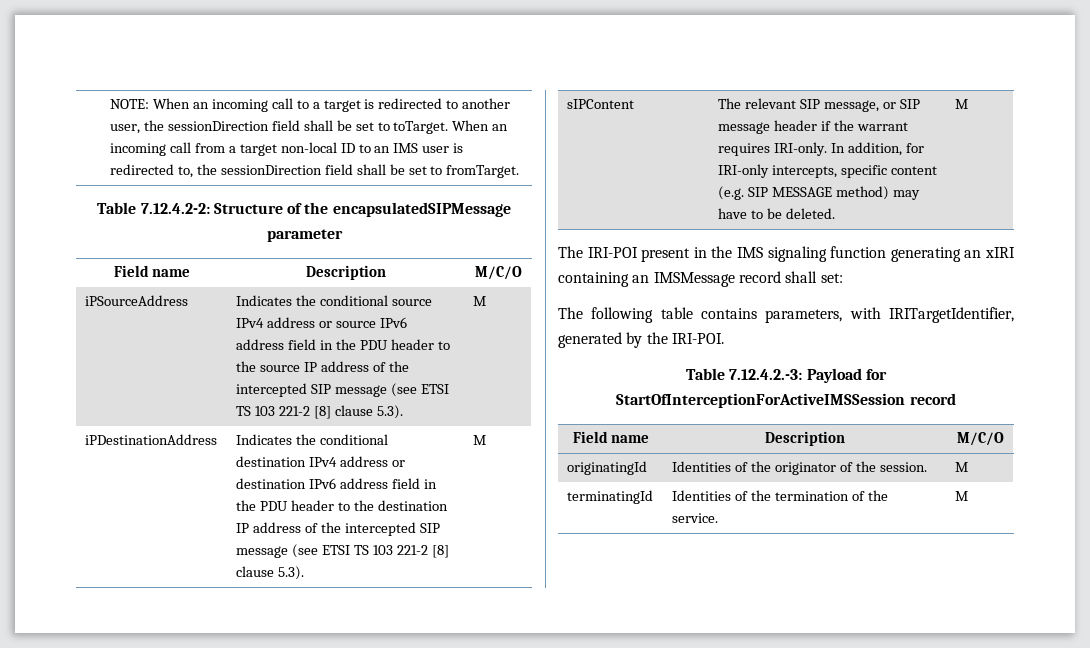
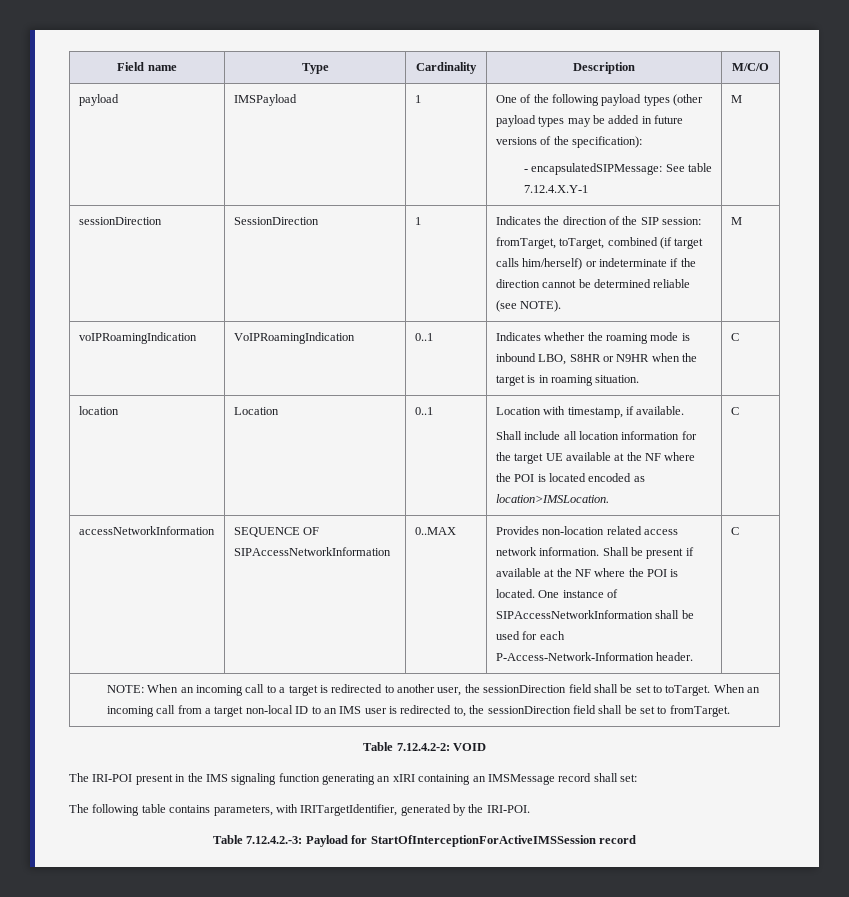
(110, 104) none -> [117,62,177,71] [301,63,329,74] [416,62,477,74] [573,62,635,74] [732,63,769,71] [78,94,119,106] [233,94,297,106] [414,95,421,103] [495,94,704,106] [495,115,684,127] [495,136,642,148] [523,163,713,175] [523,185,588,193] [730,95,742,103] [78,217,162,225] [233,217,319,225] [414,217,421,225] [495,216,702,225] [495,237,704,249] [495,258,696,270] [495,279,691,288] [495,300,562,312] [730,217,742,225] [78,332,197,344] [233,332,355,344] [414,333,433,341] [495,332,690,344] [495,353,698,365] [495,375,640,386] [730,333,739,341] [78,406,119,415] [233,407,279,415] [414,407,433,415] [495,406,685,418] [495,431,697,440] [495,452,696,464] [495,473,645,482] [495,494,609,503] [730,407,739,415] [78,526,215,535] [233,527,320,537] [233,547,391,556] [414,527,456,535] [495,526,678,535] [495,547,694,559] [495,568,679,577] [495,589,618,598] [495,610,694,619] [495,631,565,640] [495,652,694,661] [730,527,739,535] Field name | Type | Cardinality | Description | M/C/O // payload | IMSPayload | 1 | One of the following payload types (other payload types may be added in future versions of the specification): // - encapsulatedSIPMessage: See table 7.12.4.X.Y-1 | M // sessionDirection | SessionDirection | 1 | Indicates the direction of the SIP session: fromTarget, toTarget, combined (if target calls him/herself) or indeterminate if the direction cannot be determined reliable (see NOTE). | M // voIPRoamingIndication | VoIPRoamingIndication | 0..1 | Indicates whether the roaming mode is inbound LBO, S8HR or N9HR when the target is in roaming situation. | C // location | Location | 0..1 | Location with timestamp, if available. // Shall include all location information for the target UE available at the NF where the POI is located encoded as location>IMSLocation. | C // accessNetworkInformation | SEQUENCE OF SIPAccessNetworkInformation | 0..MAX | Provides non-location related access network information. Shall be present if available at the NF where the POI is located. One instance of SIPAccessNetworkInformation shall be used for each P-Access-Network-Information header. | C //
[213,202,511,217] [266,229,343,242] [113,265,191,277] [306,265,386,280] [474,266,522,280] [85,295,189,306] [236,295,433,306] [236,317,408,328] [236,339,450,350] [236,361,410,372] [236,383,450,397] [236,405,404,419] [473,296,487,306] [85,434,218,445] [236,434,389,445] [236,456,406,467] [236,478,438,489] [236,500,449,511] [236,522,441,536] [236,544,449,558] [236,566,305,580] [473,435,487,445] [567,99,635,109] [718,98,921,112] [718,120,909,134] [718,142,925,156] [718,164,938,178] [718,186,921,200] [718,208,836,219] [955,99,969,109] Structure of the encapsulatedSIPMessage parameter // Field name | Description | M/C/O // iPSourceAddress | Indicates the conditional source IPv4 address or source IPv6 address field in the PDU header to the source IP address of the intercepted SIP message (see ETSI TS 103 221-2 [8] clause 5.3). | M // iPDestinationAddress | Indicates the conditional destination IPv4 address or destination IPv6 address field in the PDU header to the destination IP address of the intercepted SIP message (see ETSI TS 103 221-2 [8] clause 5.3). | M // sIPContent | The relevant SIP message, or SIP message header if the warrant requires IRI-only. In addition, for IRI-only intercepts, specific content (e.g. SIP MESSAGE method) may have to be deleted. | M -> [452,743,486,751] VOID
[572,431,650,443] [765,431,845,446] [956,432,1004,446] [567,461,648,475] [672,461,927,475] [955,462,969,472] [567,490,654,504] [672,490,889,501] [672,513,719,523] [955,491,969,501] // Field name | Description | M/C/O // originatingId | Identities of the originator of the session. | M // terminatingId | Identities of the termination of the service. | M -> (636, 839) none

